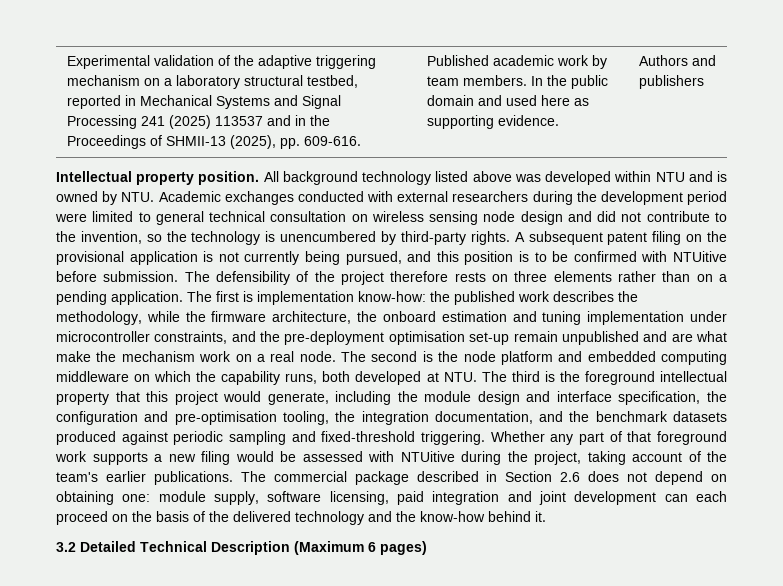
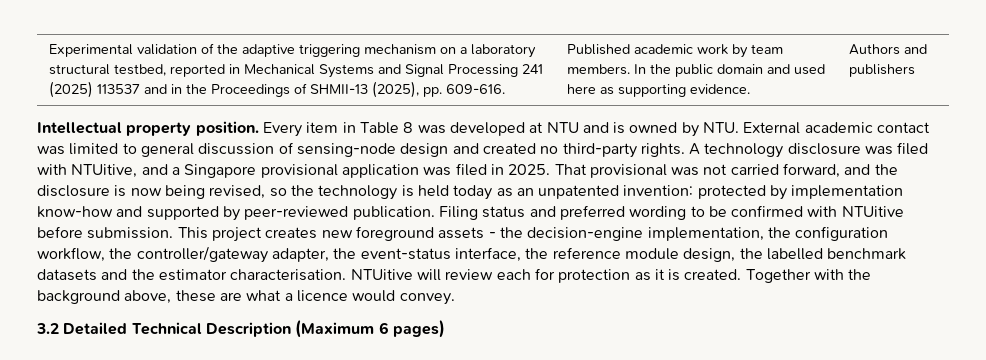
[263,171,512,185] All background technology listed above -> [262,122,414,137] Every item in Table 8
[614,171,652,182] within -> [529,122,544,133] at
[158,191,727,205] [55,211,727,225] [56,231,728,245] [56,251,530,265] Academic exchanges conducted with external researchers during the development period were limited to general technical consultation on wireless sensing node design and did not contribute to the invention, so the technology is unencumbered by third-party rights. A subsequent patent filing on the provisional application is not currently being pursued, and this position is -> [743,122,931,134] [37,142,929,158] [37,163,898,178] [37,185,904,200] [37,205,687,221] External academic contact was limited to general discussion of sensing-node design and created no third-party rights. A technology disclosure was filed with NTUitive, and a Singapore provisional application was filed in 2025. That provisional was not carried forward, and the disclosure is now being revised, so the technology is held today as an unpatented invention: protected by implementation know-how and supported by peer-reviewed publication. Filing status and preferred wording
[184,271,727,285] [56,291,638,305] [56,311,727,325] [56,331,728,345] [56,351,727,365] [56,371,727,385] [56,391,728,405] [56,411,727,425] [56,431,727,445] [55,451,727,465] [56,471,727,485] [56,491,727,505] [56,511,546,525] The defensibility of the project therefore rests on three elements rather than on a pending application. The first is implementation know-how: the published work describes the methodology, while the firmware architecture, the onboard estimation and tuning implementation under microcontroller constraints, and the pre-deployment optimisation set-up remain unpublished and are what make the mechanism work on a real node. The second is the node platform and embedded computing middleware on which the capability runs, both developed at NTU. The third is the foreground intellectual property that this project would generate, including the module design and interface specification, the configuration and pre-optimisation tooling, the integration documentation, and the benchmark datasets produced against periodic sampling and fixed-threshold triggering. Whether any part of that foreground work supports a new filing would be assessed with NTUitive during the project, taking account of the team's earlier publications. The commercial package described in Section 2.6 does not depend on obtaining one: module supply, software licensing, paid integration and joint development can each proceed on the basis of the delivered technology and the know-how behind it. -> [177,226,889,242] [37,246,907,263] [37,268,872,283] [37,290,455,305] This project creates new foreground assets - the decision-engine implementation, the configuration workflow, the controller/gateway adapter, the event-status interface, the reference module design, the labelled benchmark datasets and the estimator characterisation. NTUitive will review each for protection as it is created. Together with the background above, these are what a licence would convey.

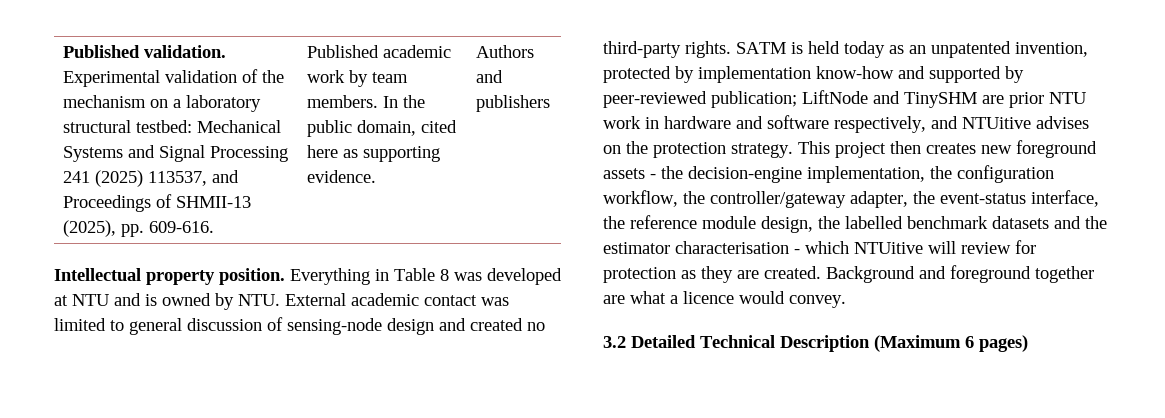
(48, 50) none -> [62,45,226,58] Published validation.
[241,44,360,57] adaptive triggering -> (284, 76) none
[113,64,240,77] testbed, reported in -> [135,120,192,133] testbed:
[96,84,207,94] 113537 and in the -> [147,170,239,186] 113537, and
[716,64,825,75] domain and used -> [356,120,457,136] domain, cited
[262,122,339,137] Every item -> [290,268,370,285] Everything
[689,142,929,158] [37,163,898,178] [37,185,398,200] A technology disclosure was filed with NTUitive, and a Singapore provisional application was filed in 2025. That provisional was not carried forward, and the disclosure is now being revised, so the technology -> [736,42,786,54] SATM
[623,185,694,196] invention: -> [1015,42,1088,57] invention,
[352,205,904,220] [37,226,174,239] publication. Filing status and preferred wording to be confirmed with NTUitive before submission. -> [711,90,1086,108] [603,115,1089,133] [603,141,793,158] publication; LiftNode and TinySHM are prior NTU work in hardware and software respectively, and NTUitive advises on the protection strategy.
(262, 234) none -> [890,141,921,154] then
[230,269,347,281] characterisation. -> [675,241,849,254] characterisation - which
[496,269,531,280] each -> (1011, 248) none
[654,269,872,283] [37,290,216,304] it is created. Together with the background above, these -> [701,265,1094,283] they are created. Background and foreground together

